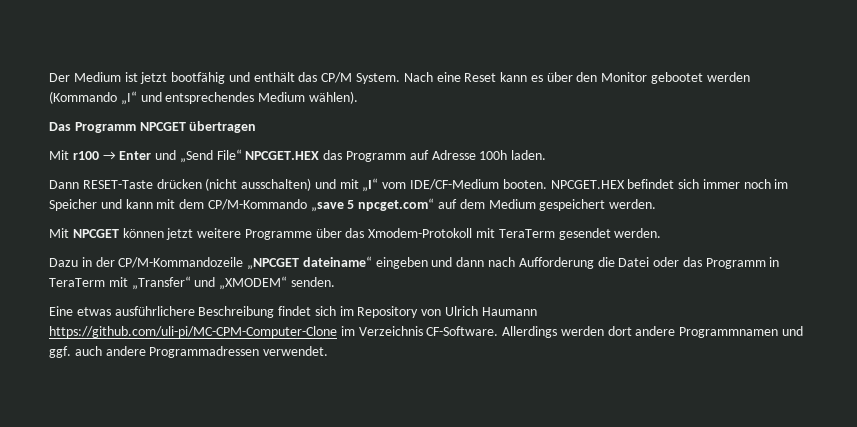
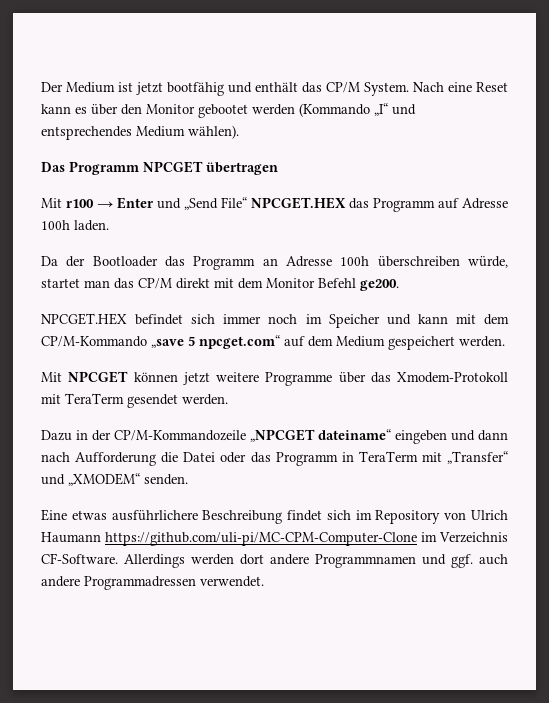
[49,178,547,192] Dann RESET-Taste drücken (nicht ausschalten) und mit „I“ vom IDE/CF-Medium booten. -> [41,256,508,270] [41,278,399,291] Da der Bootloader das Programm an Adresse 100h überschreiben würde, startet man das CP/M direkt mit dem Monitor Befehl ge200. //

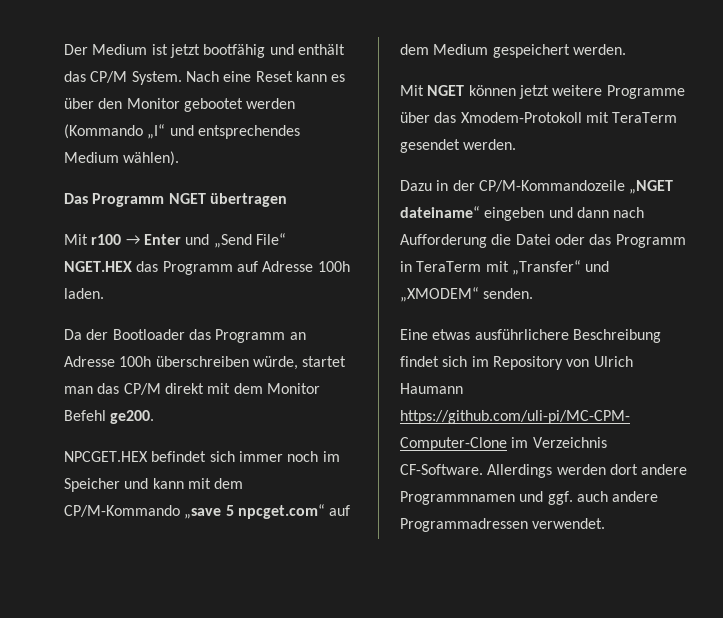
[143,161,203,173] NPCGET -> [168,193,206,204] NGET
[251,197,346,209] NPCGET.HEX -> [64,261,132,272] NGET.HEX
[68,371,129,383] NPCGET -> [427,85,465,96] NGET
[250,429,315,442] „NPCGET -> [629,180,674,194] „NGET

